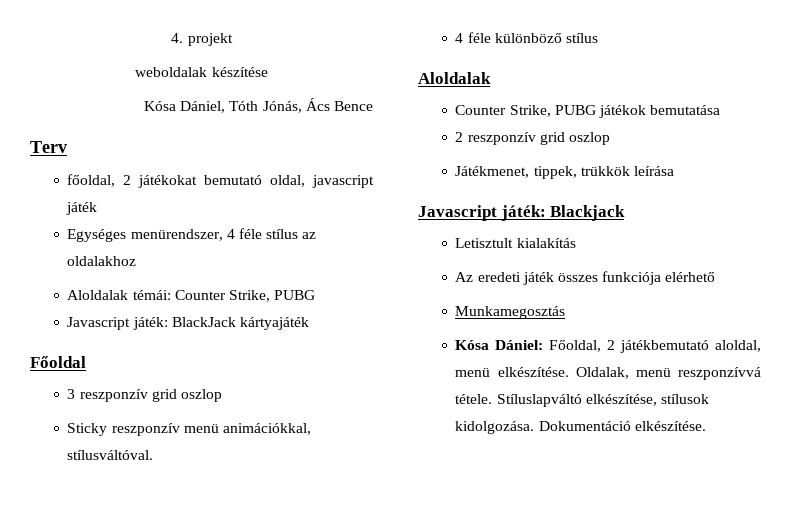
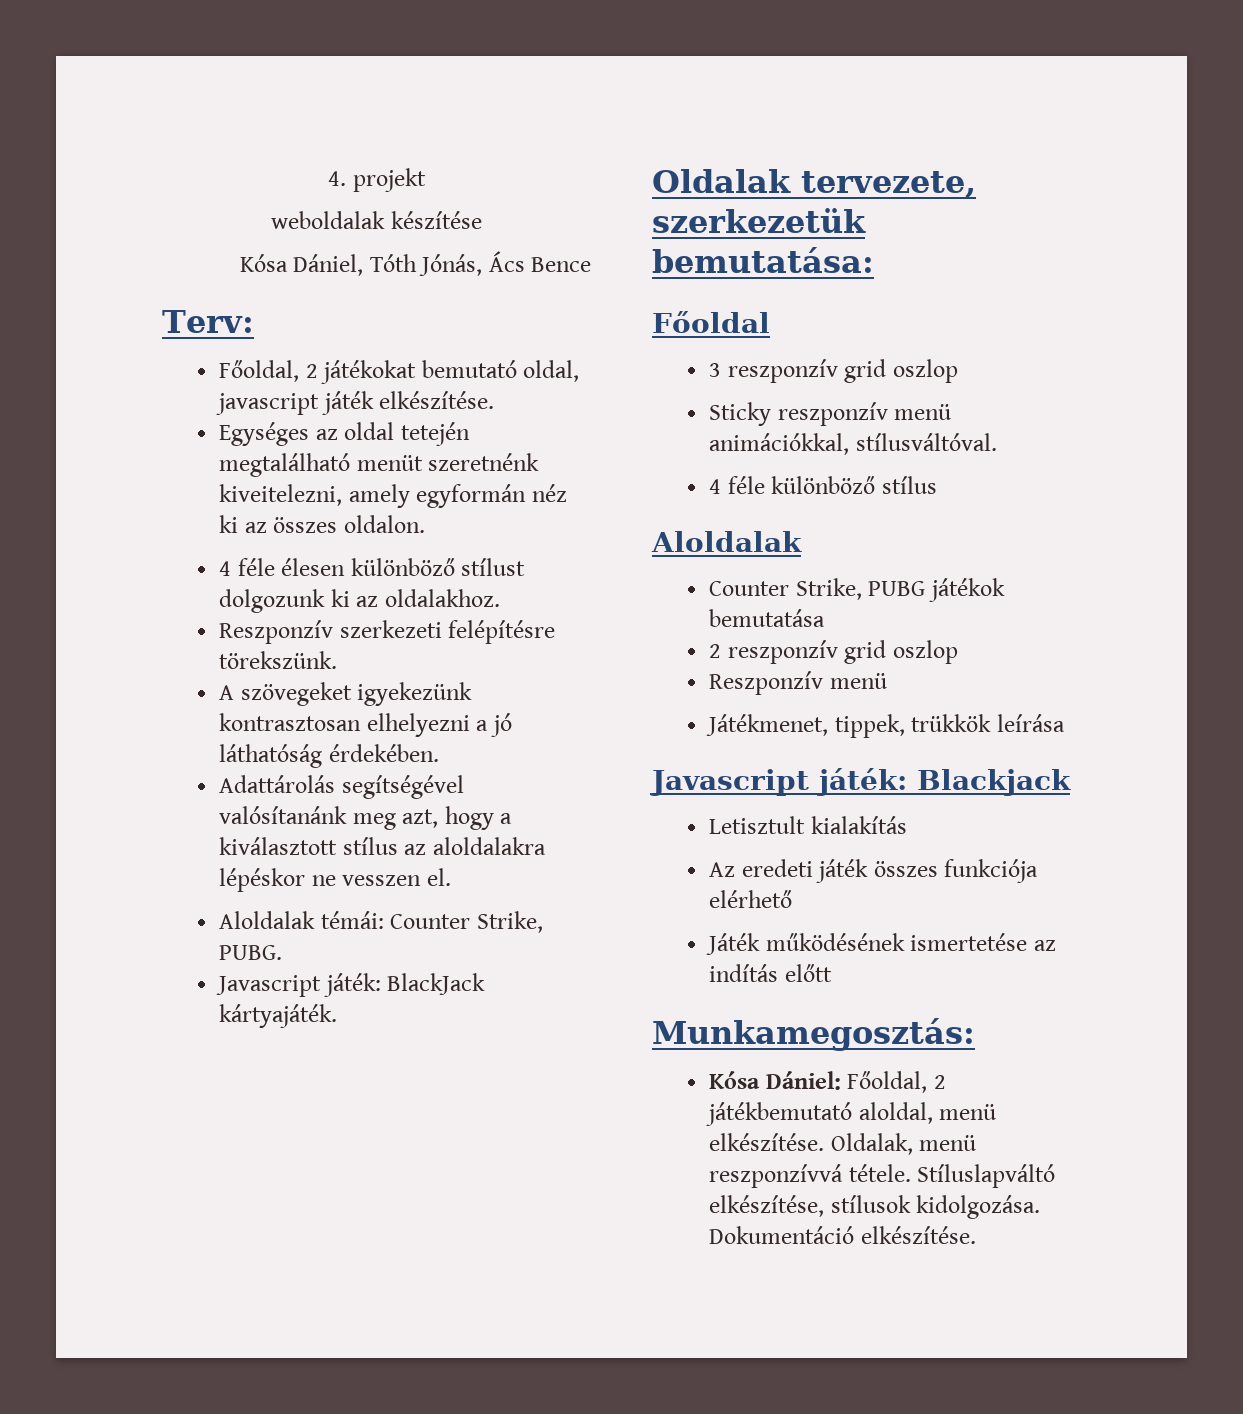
[30,141,67,153] [67,174,116,187] Terv // főoldal, -> [162,310,254,333] [219,360,300,382] Terv: // Főoldal,
(98, 208) none -> [379,391,495,409] elkészítése.
[130,228,317,241] [67,256,137,266] menürendszer, 4 féle stílus az oldalakhoz -> [315,422,470,446] [219,453,540,477] [219,484,567,508] [219,515,425,533] [219,558,526,576] [219,589,500,613] [219,620,556,644] [219,651,338,669] [219,682,473,706] [219,713,512,737] [219,744,439,768] [219,775,464,799] [219,806,513,830] [219,837,546,855] [219,868,451,892] az oldal tetején megtalálható menüt szeretnénk kiveitelezni, amely egyformán néz ki az összes oldalon. // 4 féle élesen különböző stílust dolgozunk ki az oldalakhoz. // Reszponzív szerkezeti felépítésre törekszünk. // A szövegeket igyekezünk kontrasztosan elhelyezni a jó láthatóság érdekében. // Adattárolás segítségével valósítanánk meg azt, hogy a kiválasztott stílus az aloldalakra lépéskor ne vesszen el.
[274,290,316,300] PUBG -> [219,945,283,960] PUBG.
[240,317,310,330] kártyajáték -> [219,1004,338,1028] [652,169,976,198] [652,208,866,233] [652,247,874,273] kártyajáték. // Oldalak tervezete, szerkezetük bemutatása:
(611, 138) none -> [709,671,887,695] // Reszponzív menü
[455,306,566,319] Munkamegosztás -> [706,933,1056,955] [709,964,832,982] [652,1018,975,1051] Játék működésének ismertetése az indítás előtt // Munkamegosztás:

